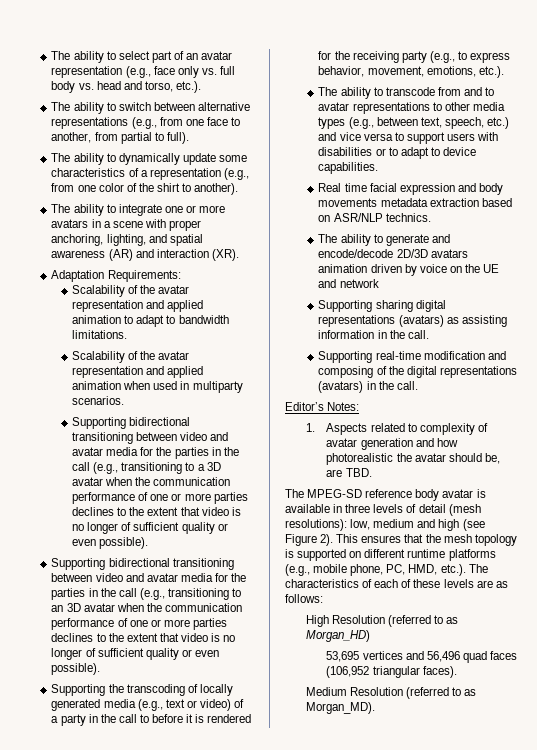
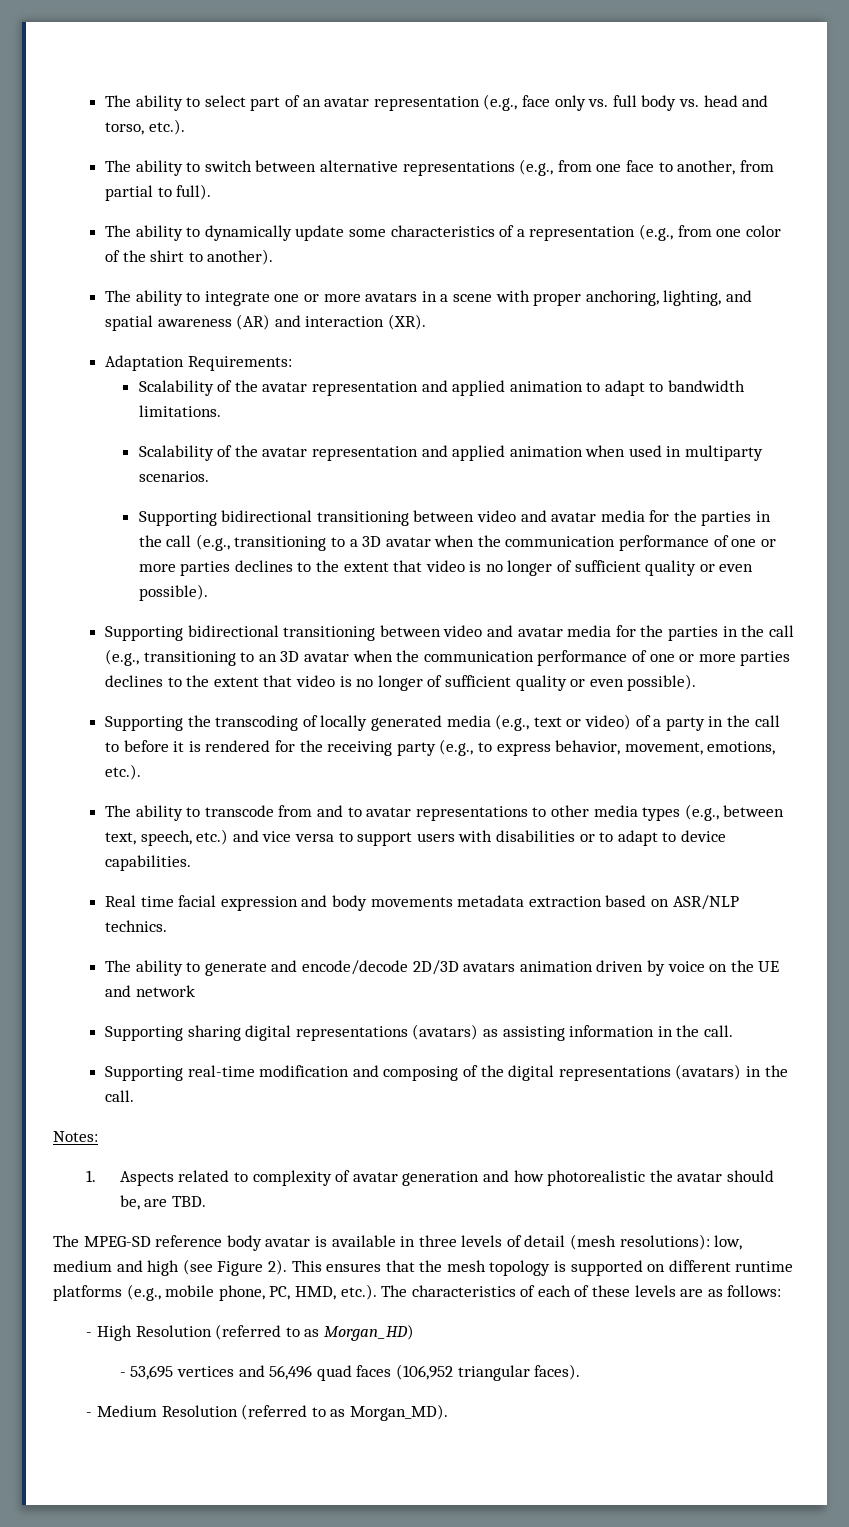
[285,402,324,411] Editor’s -> (135, 1096) none
(323, 598) none -> [86,1332,93,1337] -
(370, 636) none -> [119,1372,126,1377] -
(457, 672) none -> [86,1412,93,1417] -

